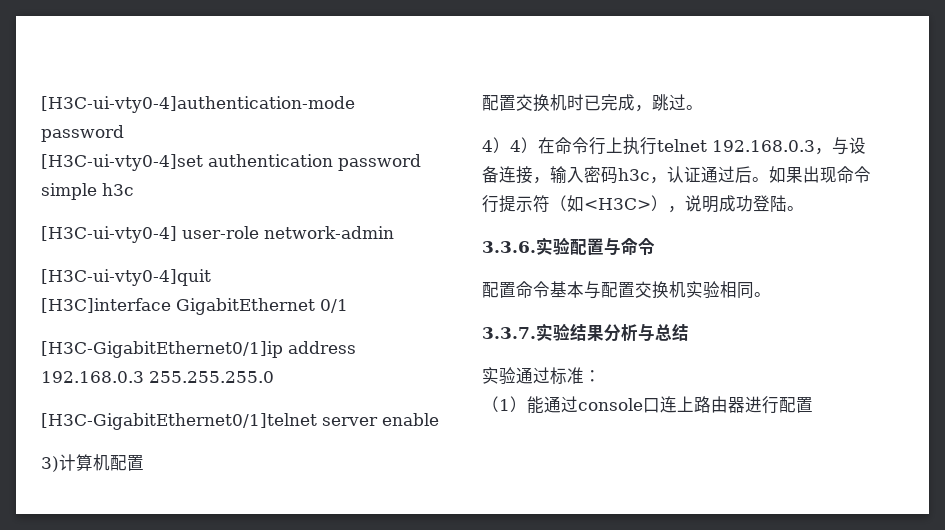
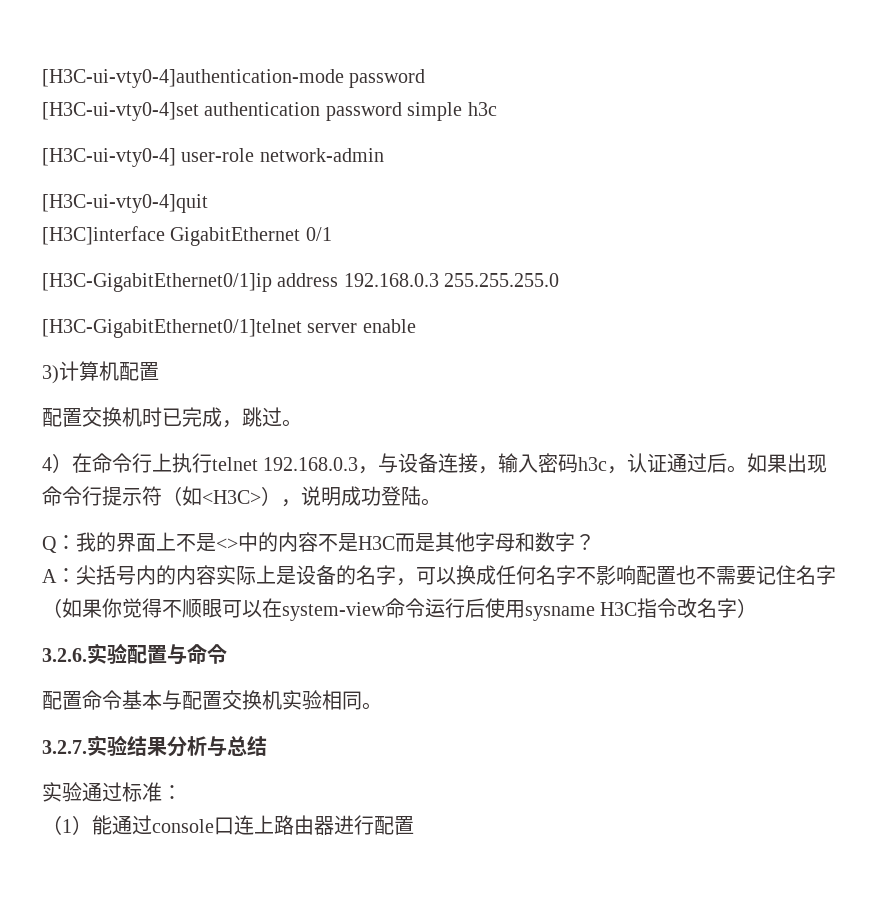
[510,137,538,153] 4） -> (72, 463) none
[482,241,536,253] 3.3.6. -> [42,532,595,553] [42,565,836,586] [42,598,758,621] [42,648,87,662] Q：我的界面上不是<>中的内容不是H3C而是其他字母和数字？ // A：尖括号内的内容实际上是设备的名字，可以换成任何名字不影响配置也不需要记住名字（如果你觉得不顺眼可以在system-view命令运行后使用sysname H3C指令改名字） // 3.2.6.
[482,327,536,339] 3.3.7. -> [42,740,87,754] 3.2.7.

